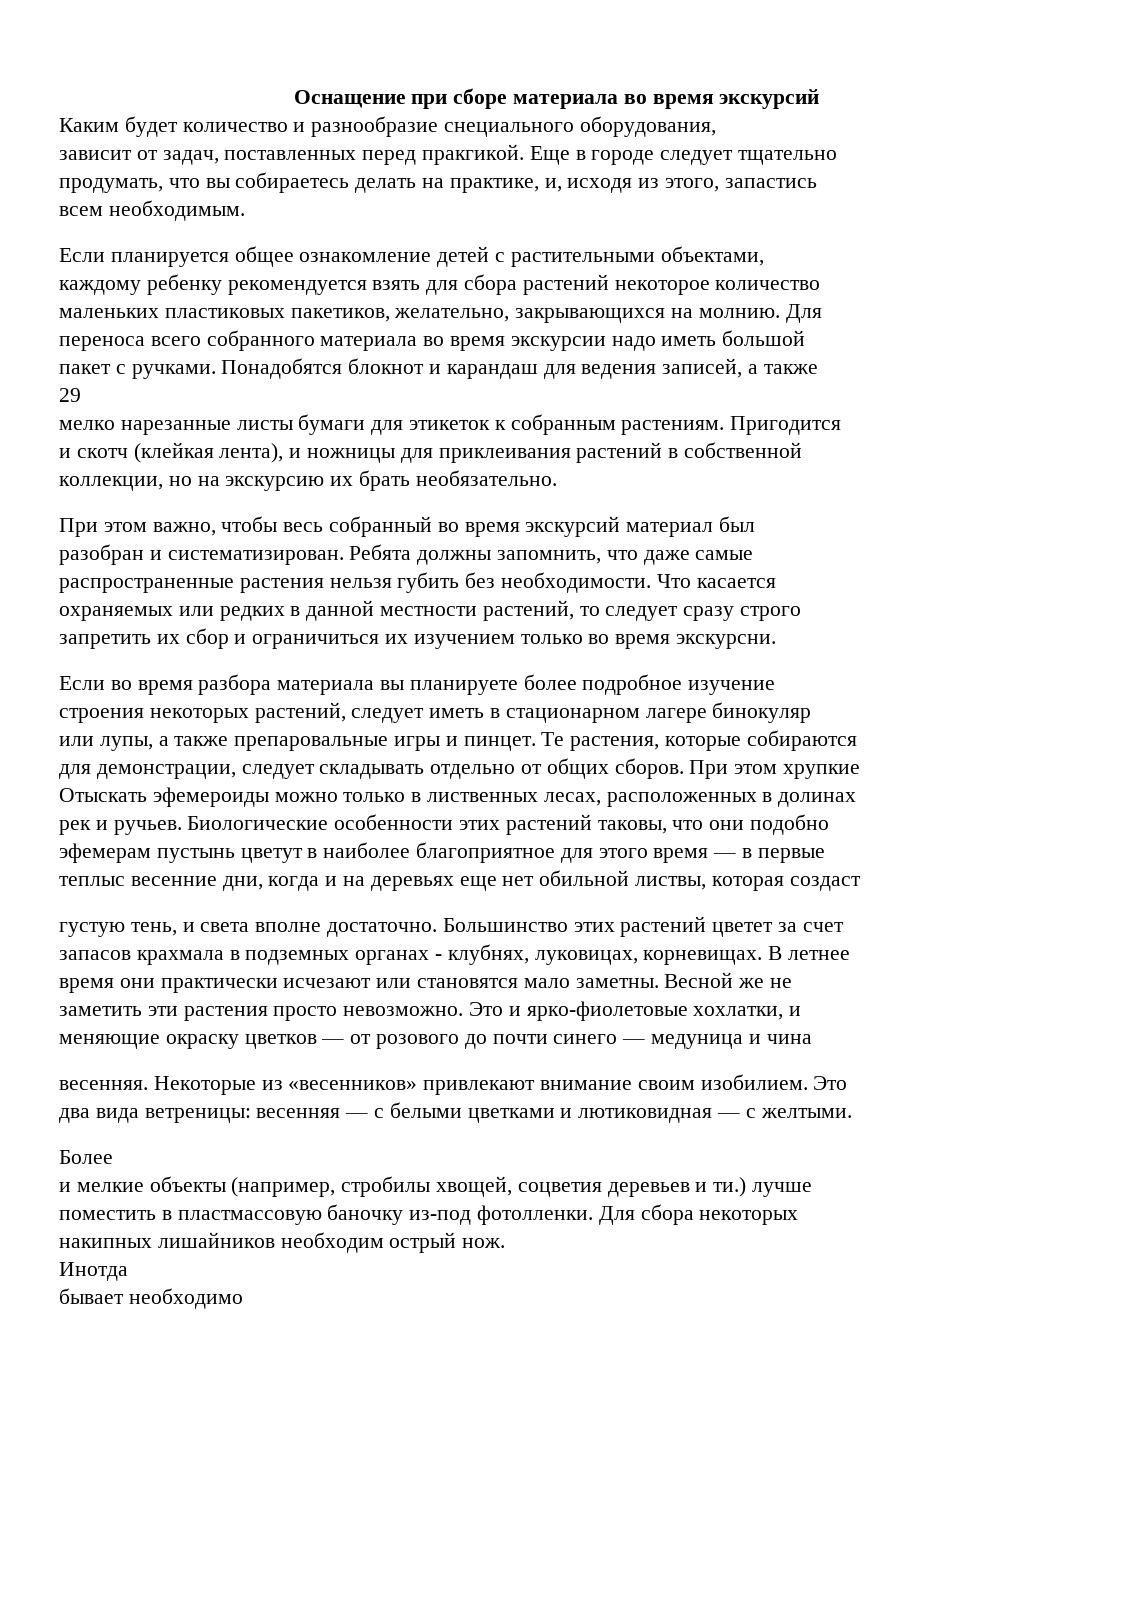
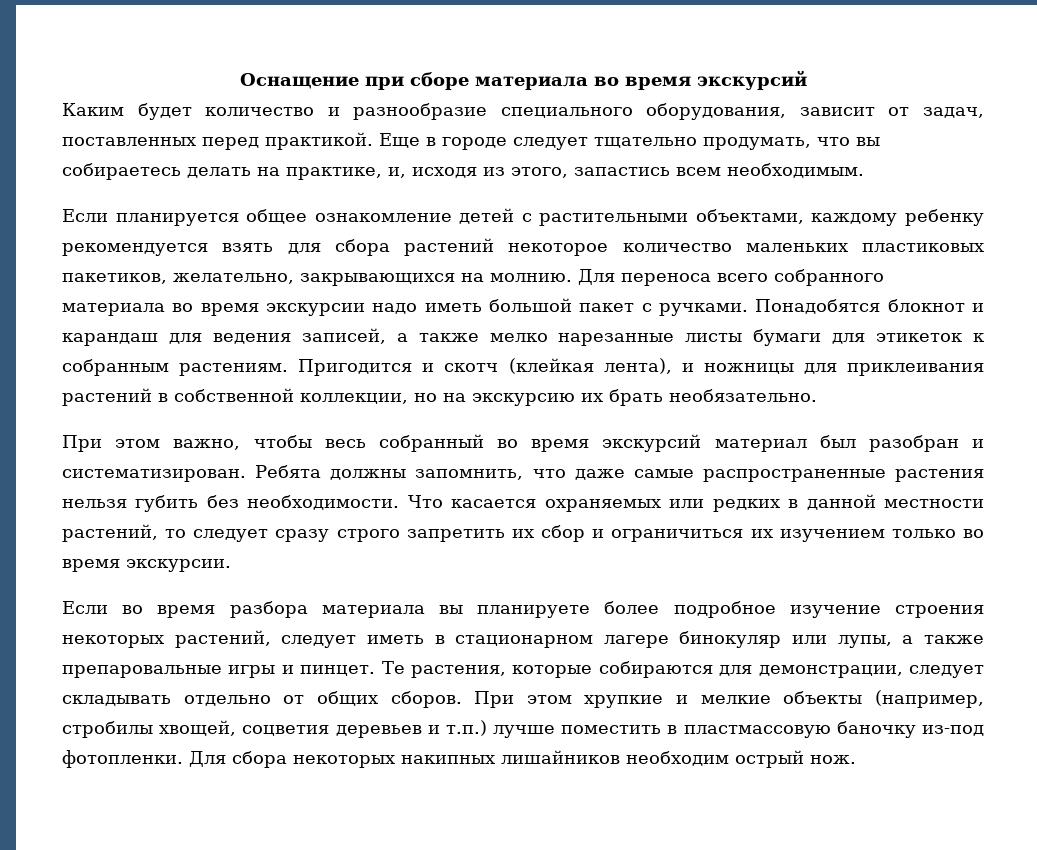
[444,122,575,137] снециального -> [500,107,633,118] специального
(716, 126) // -> (787, 111) none
[422,144,525,165] пракгикой. -> [265,132,373,150] практикой.
(838, 157) // -> (697, 142) none
(817, 183) // -> (670, 171) none
(764, 256) // -> (804, 216) none
(821, 285) // -> (732, 247) none
(822, 313) // -> (615, 277) none
(806, 338) // -> (572, 305) none
[59,388,81,402] // 29 // -> (479, 337) none
(842, 425) // -> (413, 367) none
(803, 450) // -> (294, 395) none
(756, 524) // -> (856, 441) none
(754, 555) // -> (694, 473) none
(776, 583) // -> (537, 503) none
(802, 613) // -> (400, 535) none
[676,634,777,649] экскурсни. -> [126,559,231,572] экскурсии.
(776, 687) // -> (881, 611) none
(812, 712) // -> (782, 639) none
(857, 740) // -> (713, 669) none
[59,787,857,807] [59,814,830,835] [59,842,825,863] [59,870,861,891] [59,916,844,937] [59,944,851,965] [59,972,793,993] [59,1001,802,1021] [59,1034,812,1049] [59,1074,848,1095] [59,1102,852,1123] [59,1150,113,1164] // Отыскать эфемероиды можно только в лиственных лесах, расположенных в долинах // рек и ручьев. Биологические особенности этих растений таковы, что они подобно // эфемерам пустынь цветут в наиболее благоприятное для этого время — в первые // теплыс весенние дни, когда и на деревьях еще нет обильной листвы, которая создаст // густую тень, и света вполне достаточно. Большинство этих растений цветет за счет // запасов крахмала в подземных органах - клубнях, луковицах, корневищах. В летнее // время они практически исчезают или становятся мало заметны. Весной же не // заметить эти растения просто невозможно. Это и ярко-фиолетовые хохлатки, и // меняющие окраску цветков — от розового до почти синего — медуница и чина // весенняя. Некоторые из «весенников» привлекают внимание своим изобилием. Это // два вида ветреницы: весенняя — с белыми цветками и лютиковидная — с желтыми. // Более // -> (664, 701) none
[713,1177,747,1197] ти.) -> [445,720,487,736] т.п.)
(813, 1189) // -> (556, 731) none
[477,1205,594,1225] фотолленки. -> [62,750,183,768] фотопленки.
(799, 1217) // -> (395, 761) none
[59,1262,128,1281] [59,1288,243,1309] // Инотда // бывает необходимо -> (856, 759) none

